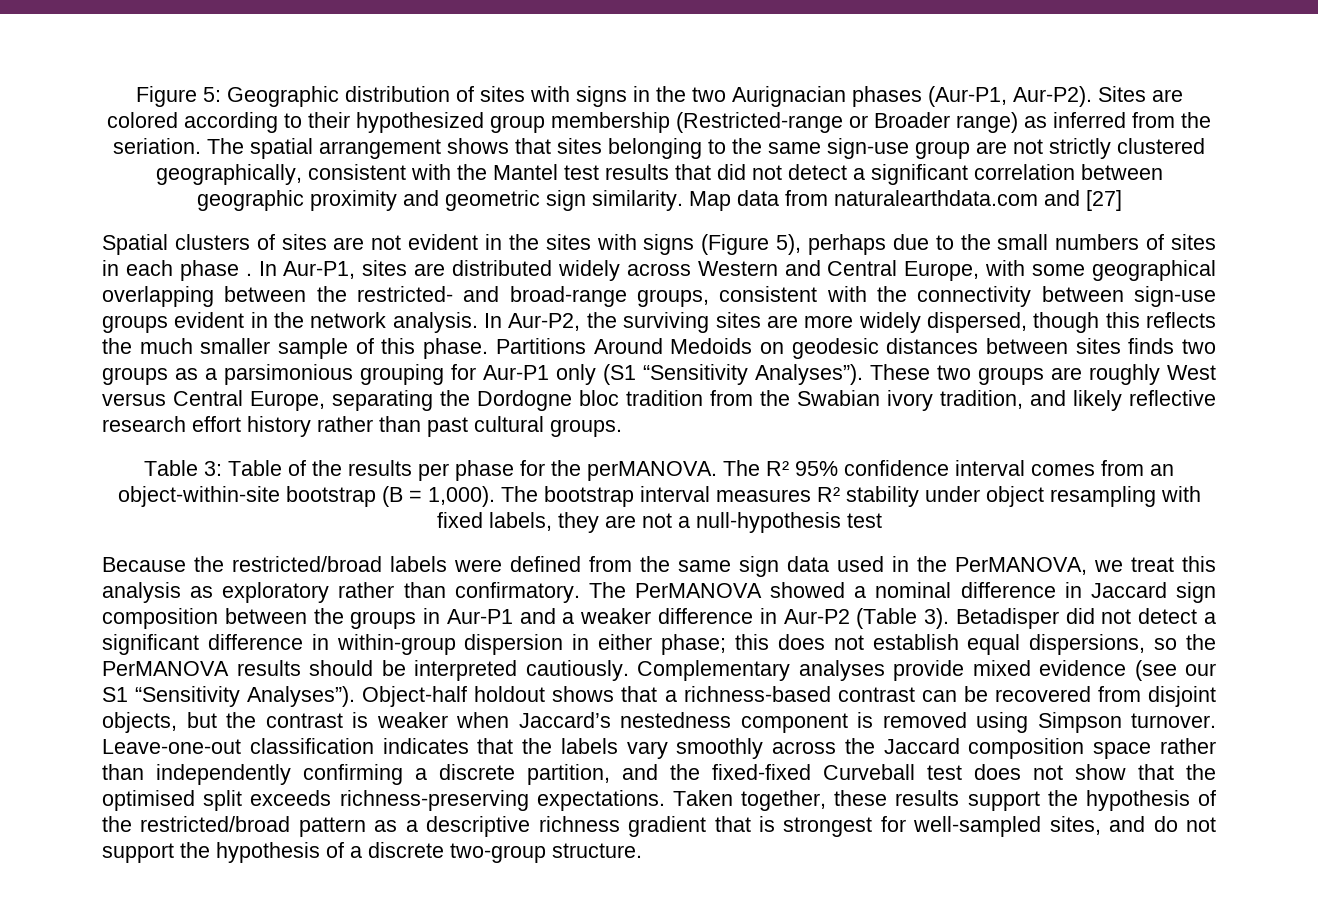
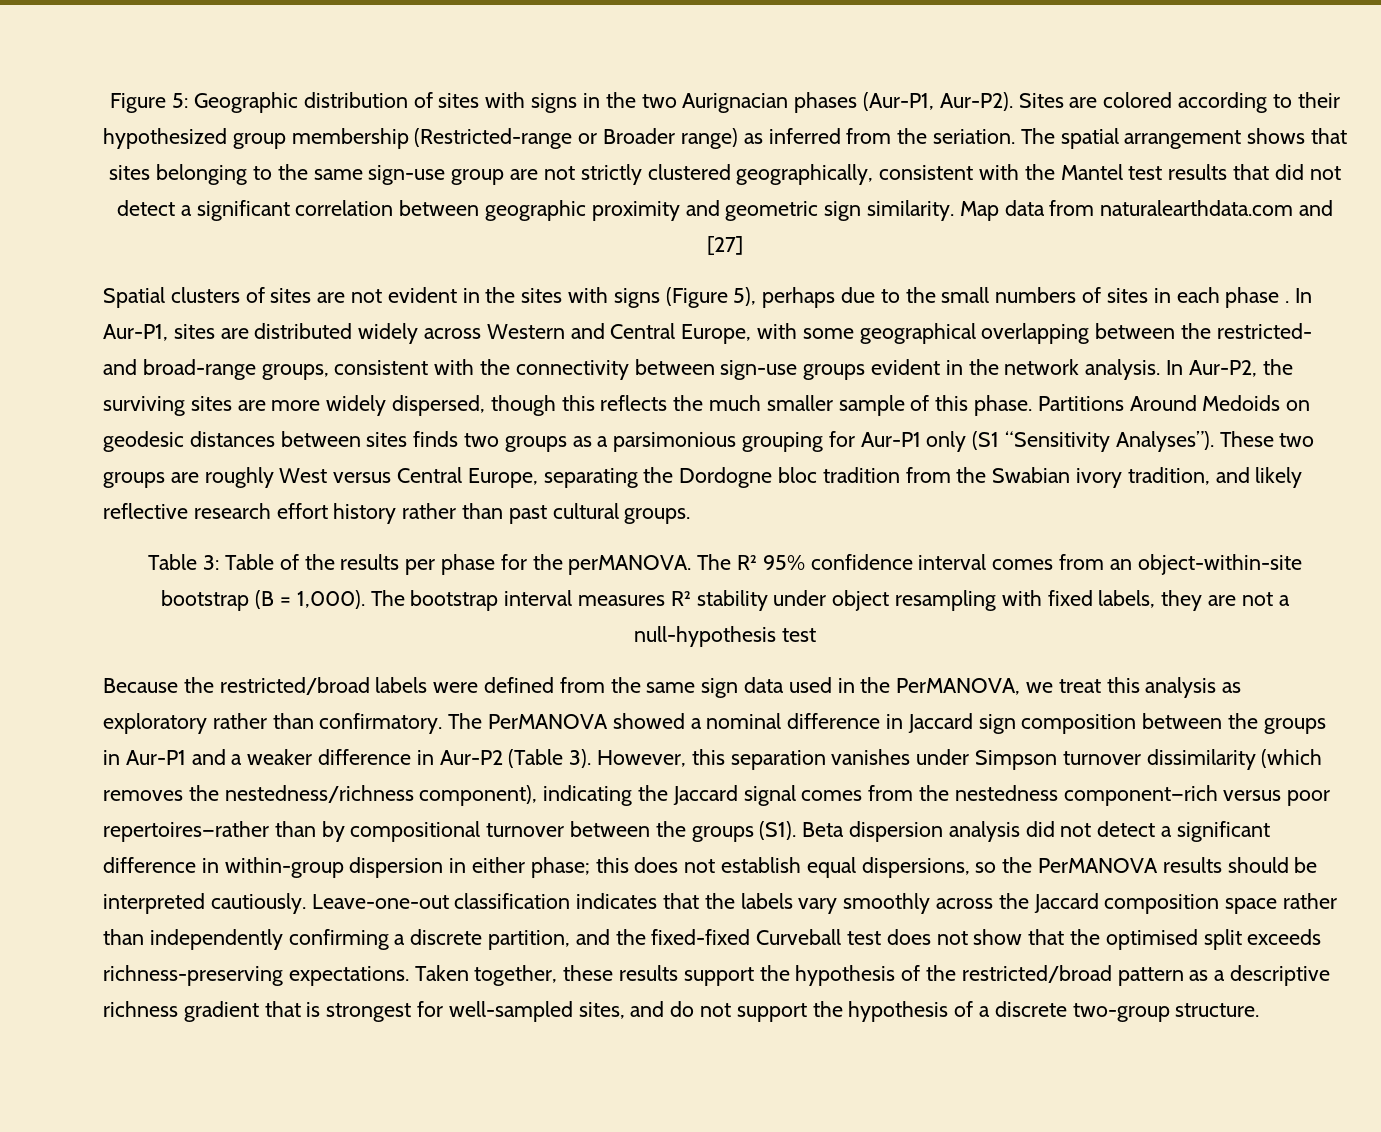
[955,608,1059,629] Betadisper -> [597,749,1323,770] [103,785,1331,806] [103,821,1020,842] However, this separation vanishes under Simpson turnover dissimilarity (which removes the nestedness/richness component), indicating the Jaccard signal comes from the nestedness component—rich versus poor repertoires—rather than by compositional turnover between the groups (S1). Beta dispersion analysis
[637,660,1216,681] [102,686,1216,707] [102,712,1216,733] Complementary analyses provide mixed evidence (see our S1 “Sensitivity Analyses”). Object-half holdout shows that a richness-based contrast can be recovered from disjoint objects, but the contrast is weaker when Jaccard’s nestedness component is removed using Simpson turnover. -> (306, 903) none

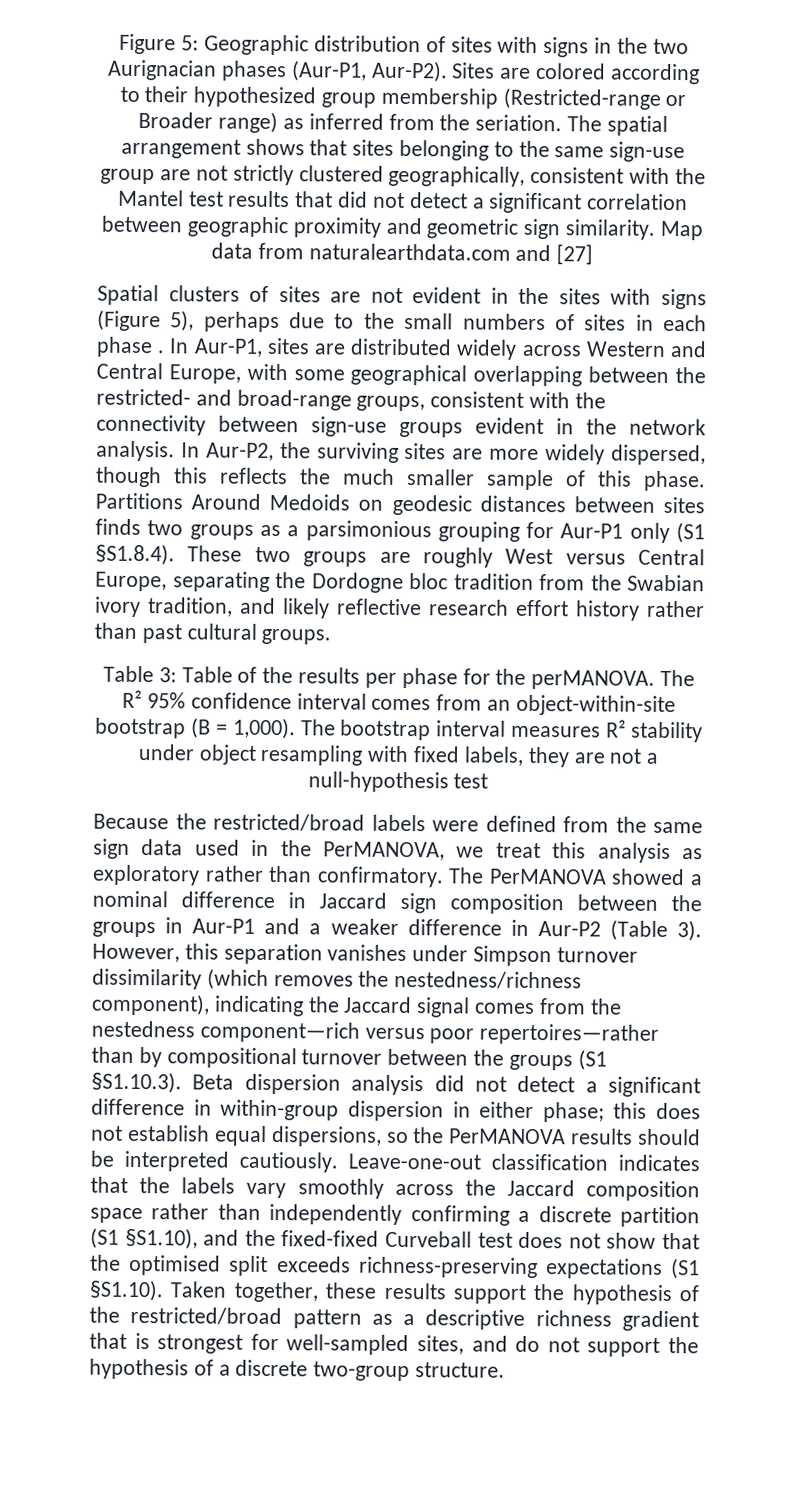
[1005,431,1214,452] “Sensitivity Analyses”). -> [95,543,175,566] §S1.8.4).
[759,821,797,840] (S1). -> [577,1049,607,1071] [91,1071,182,1094] (S1 §S1.10.3).
[488,930,571,950] partition, -> [620,1206,701,1228] [90,1227,198,1250] partition (S1 §S1.10),
[288,966,409,986] expectations. -> [545,1258,700,1280] [89,1279,163,1302] expectations (S1 §S1.10).

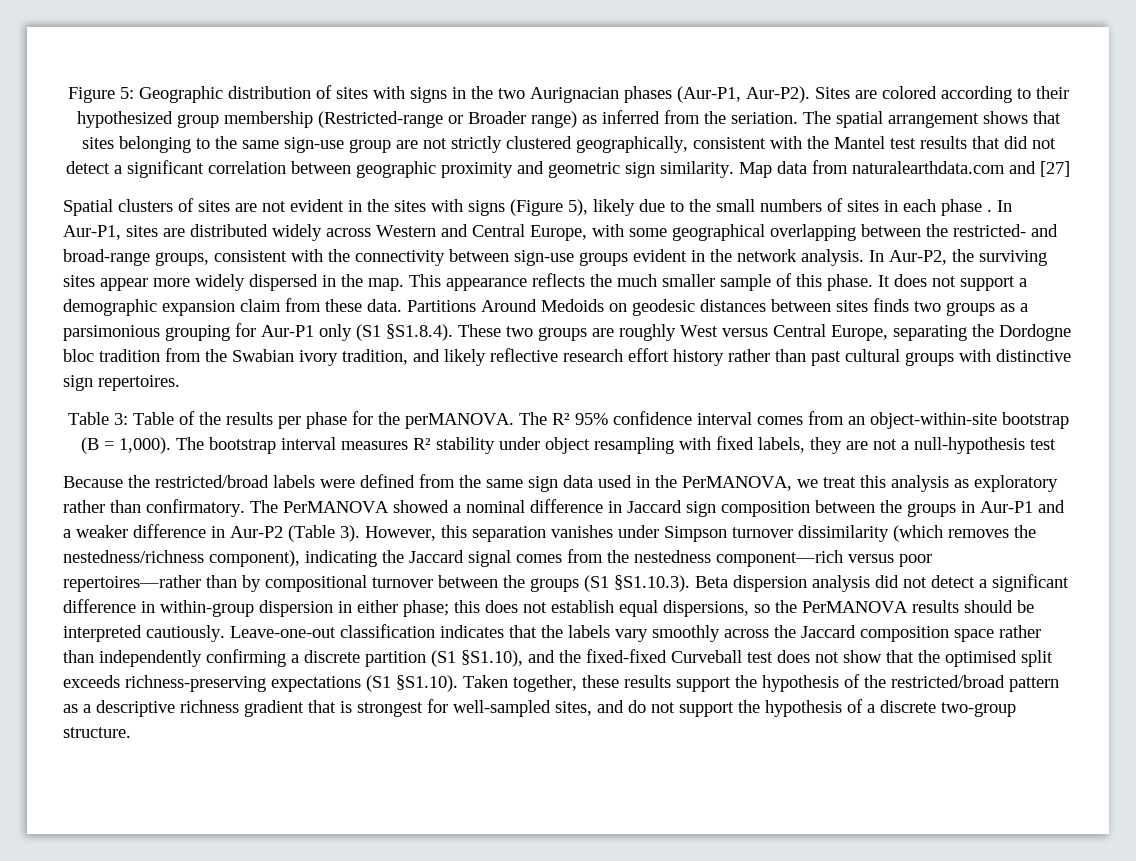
[203,311,280,333] perhaps -> [593,199,635,216] likely
[452,448,484,460] are -> [100,278,148,291] appear
[611,444,707,466] [95,466,208,488] dispersed, though this -> [249,274,527,291] dispersed in the map. This appearance
(706, 481) none -> [878,274,1027,291] [63,298,402,316] It does not support a demographic expansion claim from these data.
[261,628,332,645] groups. -> [905,349,1071,366] [63,375,180,391] groups with distinctive sign repertoires.

